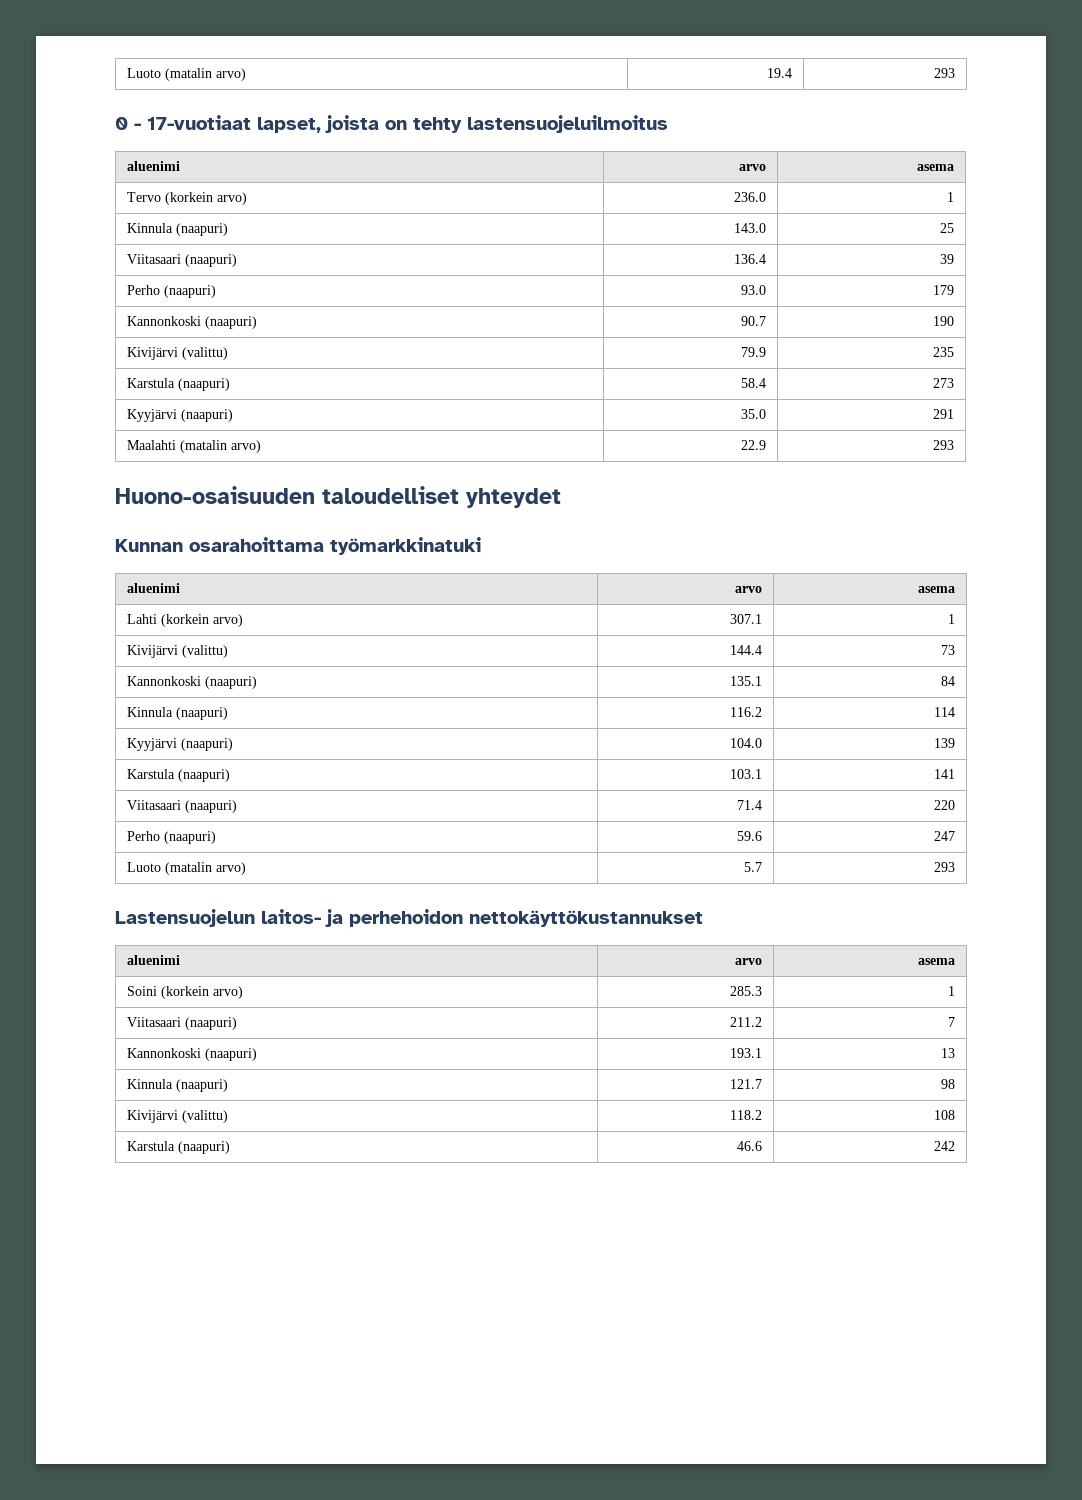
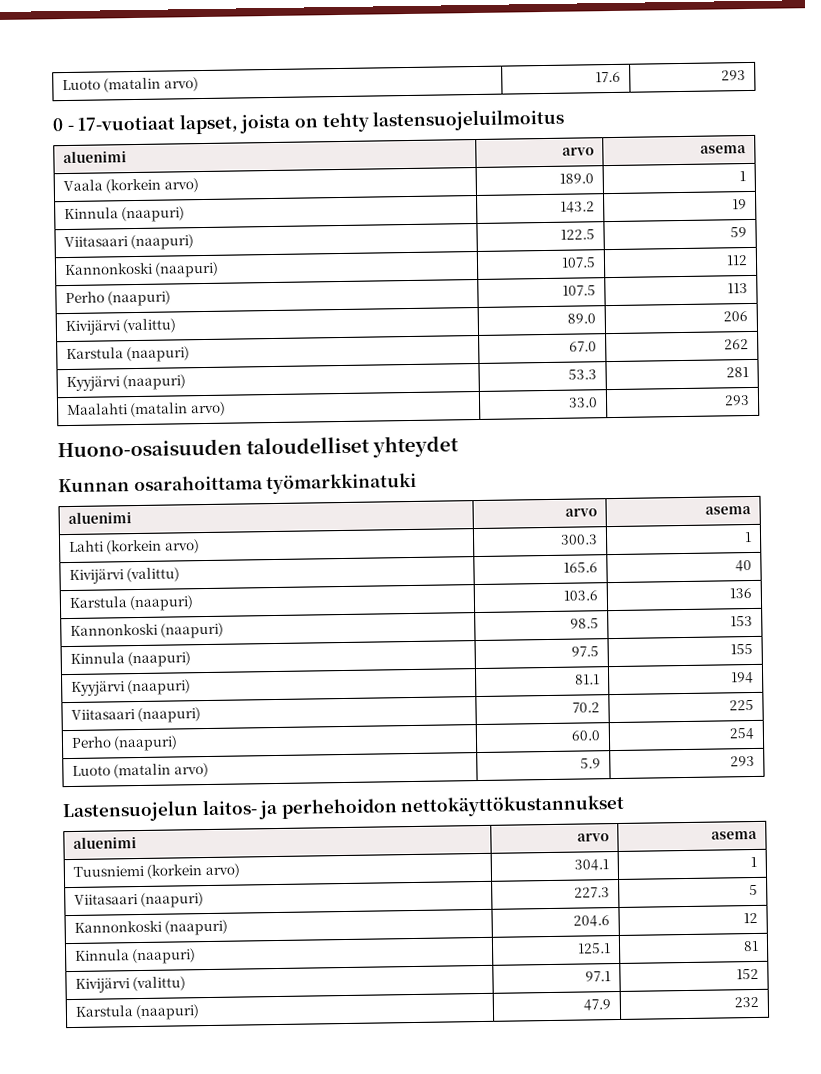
[127,68,247,81] [766,68,792,78] Luoto (matalin arvo) | 19.4 -> [61,77,199,93] [595,71,622,83] Luoto (matalin arvo) | 17.6
[127,192,248,205] [733,192,766,202] Tervo (korkein arvo) | 236.0 -> [62,178,199,194] [559,173,595,184] Vaala (korkein arvo) | 189.0
[733,223,766,233] [939,223,954,233] [127,254,238,267] [733,254,766,264] [939,254,954,264] [127,285,217,298] [740,285,766,295] [932,285,954,295] [127,316,258,329] [740,316,766,326] [932,316,954,326] [127,347,229,360] [740,347,766,357] [932,347,954,357] [127,378,231,391] [740,378,766,388] [932,378,954,388] [127,409,234,422] [740,409,766,419] [932,409,954,419] 143.0 | 25 // Viitasaari (naapuri) | 136.4 | 39 // Perho (naapuri) | 93.0 | 179 // Kannonkoski (naapuri) | 90.7 | 190 // Kivijärvi (valittu) | 79.9 | 235 // Karstula (naapuri) | 58.4 | 273 // Kyyjärvi (naapuri) | 35.0 | 291 -> [560,201,596,213] [732,199,748,210] [63,234,195,251] [560,229,596,240] [730,227,748,238] [63,261,220,278] [561,257,597,268] [726,255,749,266] [64,290,172,307] [562,285,597,296] [727,283,749,294] [64,318,177,336] [567,313,597,324] [723,311,749,322] [65,346,191,363] [569,341,598,352] [724,339,750,350] [65,374,187,392] [568,369,598,380] [726,367,750,378] 143.2 | 19 // Viitasaari (naapuri) | 122.5 | 59 // Kannonkoski (naapuri) | 107.5 | 112 // Perho (naapuri) | 107.5 | 113 // Kivijärvi (valittu) | 89.0 | 206 // Karstula (naapuri) | 67.0 | 262 // Kyyjärvi (naapuri) | 53.3 | 281
[740,440,766,450] 22.9 -> [568,397,599,408] 33.0
[729,614,762,624] 307.1 -> [560,534,599,545] 300.3
[729,645,762,655] [940,645,955,655] [127,676,258,689] [729,676,762,686] [940,676,955,686] [127,707,229,720] [729,707,762,717] [933,707,955,717] [127,738,234,751] [729,738,762,748] [933,738,955,748] [127,769,231,782] [729,769,762,779] [933,769,955,779] [127,800,238,813] [736,800,762,810] [933,800,955,810] [127,831,217,844] [736,831,762,841] [933,831,955,841] [127,862,247,875] [743,862,762,872] 144.4 | 73 // Kannonkoski (naapuri) | 135.1 | 84 // Kinnula (naapuri) | 116.2 | 114 // Kyyjärvi (naapuri) | 104.0 | 139 // Karstula (naapuri) | 103.1 | 141 // Viitasaari (naapuri) | 71.4 | 220 // Perho (naapuri) | 59.6 | 247 // Luoto (matalin arvo) | 5.7 -> [563,562,599,573] [735,559,753,572] [68,595,195,612] [563,590,599,601] [729,587,753,599] [69,622,225,639] [570,618,600,629] [730,615,754,627] [69,651,192,668] [571,646,600,657] [730,643,754,655] [70,679,192,697] [575,674,601,685] [731,671,755,684] [70,707,202,724] [572,702,601,713] [729,699,755,711] [70,735,179,752] [571,730,601,741] [729,727,755,740] [71,762,209,779] [580,758,602,769] 165.6 | 40 // Karstula (naapuri) | 103.6 | 136 // Kannonkoski (naapuri) | 98.5 | 153 // Kinnula (naapuri) | 97.5 | 155 // Kyyjärvi (naapuri) | 81.1 | 194 // Viitasaari (naapuri) | 70.2 | 225 // Perho (naapuri) | 60.0 | 254 // Luoto (matalin arvo) | 5.9
[127,986,244,999] [729,986,762,996] Soini (korkein arvo) | 285.3 -> [72,863,240,879] [574,859,610,871] Tuusniemi (korkein arvo) | 304.1
[729,1017,762,1027] [947,1017,955,1027] [127,1048,258,1061] [729,1048,762,1058] [940,1048,955,1058] [127,1079,229,1092] [729,1079,762,1089] [940,1079,955,1089] [127,1110,229,1123] [729,1110,762,1120] [933,1110,955,1120] [127,1141,231,1154] [736,1141,762,1151] [933,1141,955,1151] 211.2 | 7 // Kannonkoski (naapuri) | 193.1 | 13 // Kinnula (naapuri) | 121.7 | 98 // Kivijärvi (valittu) | 118.2 | 108 // Karstula (naapuri) | 46.6 | 242 -> [574,887,611,898] [749,884,759,896] [73,919,229,936] [573,915,611,927] [743,912,759,924] [74,948,197,965] [577,943,612,954] [743,940,760,952] [74,976,187,993] [585,971,612,982] [736,968,760,980] [74,1004,201,1021] [583,999,612,1011] [734,996,760,1008] 227.3 | 5 // Kannonkoski (naapuri) | 204.6 | 12 // Kinnula (naapuri) | 125.1 | 81 // Kivijärvi (valittu) | 97.1 | 152 // Karstula (naapuri) | 47.9 | 232

